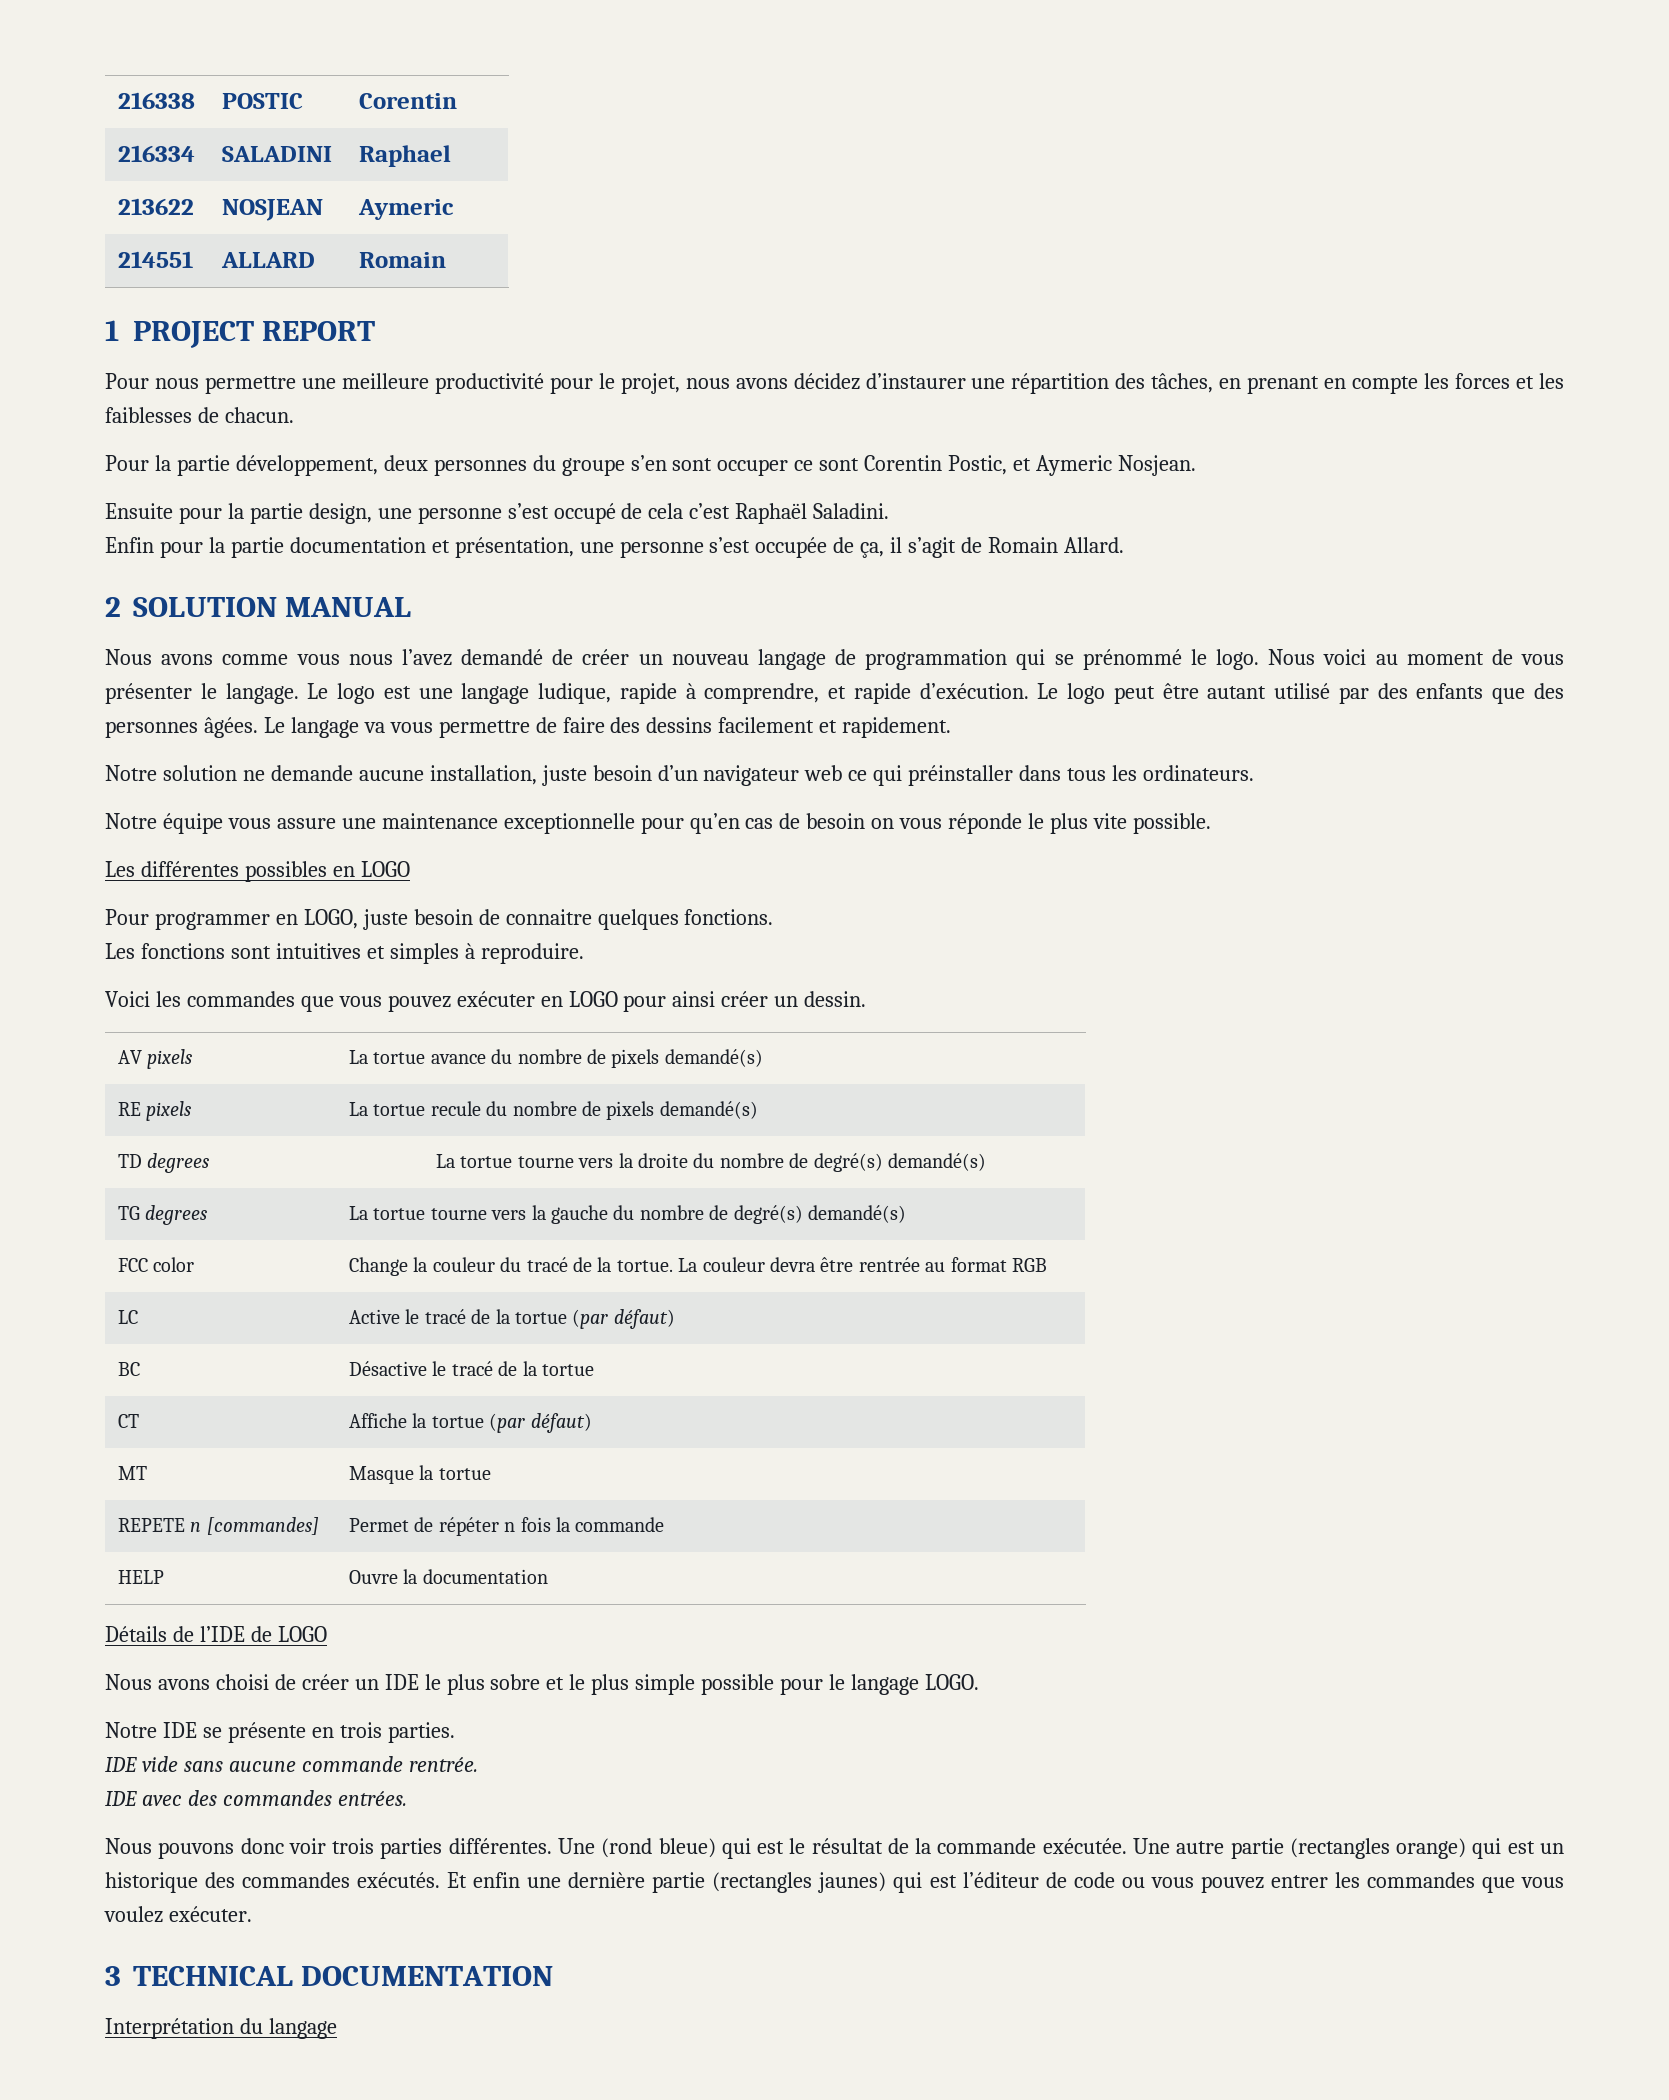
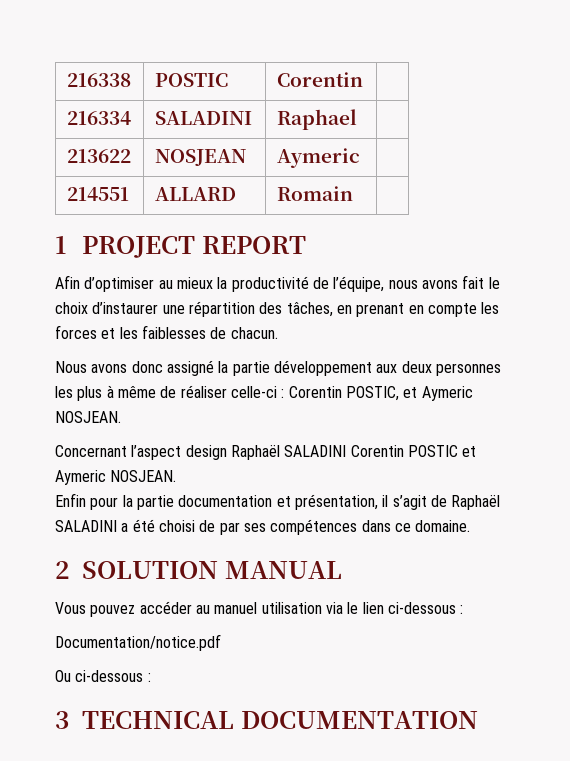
[105,373,860,394] Pour nous permettre une meilleure productivité pour le projet, nous avons décidez -> [55,275,500,292] [55,302,88,314] Afin d’optimiser au mieux la productivité de l’équipe, nous avons fait le choix
[105,455,1196,476] [105,503,890,524] Pour la partie développement, deux personnes du groupe s’en sont occuper ce sont Corentin Postic, et Aymeric Nosjean. // Ensuite pour la partie design, une personne s’est occupé de cela c’est Raphaël Saladini. -> [55,360,501,376] [55,385,473,401] [55,411,121,423] [55,445,477,460] [55,470,177,485] Nous avons donc assigné la partie développement aux deux personnes les plus à même de réaliser celle-ci : Corentin POSTIC, et Aymeric NOSJEAN. // Concernant l’aspect design Raphaël SALADINI Corentin POSTIC et Aymeric NOSJEAN.
[579,537,1124,558] [105,597,412,617] [105,649,1565,670] [105,683,1564,704] [105,717,952,738] [105,765,1254,786] [105,813,1211,834] [105,861,410,882] [105,909,774,930] [105,943,584,964] [105,991,867,1012] [118,1049,193,1069] [349,1049,763,1068] [118,1101,192,1121] [349,1101,758,1120] [118,1153,210,1173] [436,1153,986,1172] [118,1205,208,1225] [349,1205,907,1224] [118,1257,195,1272] [349,1257,1048,1276] [118,1310,139,1324] [349,1309,675,1329] [118,1362,141,1376] [349,1361,595,1376] [118,1414,140,1428] [349,1413,592,1433] [118,1466,148,1480] [349,1465,491,1484] [118,1517,319,1535] [349,1517,665,1536] [118,1570,165,1584] [349,1569,548,1584] [105,1626,327,1642] [105,1674,979,1695] [105,1722,455,1743] [105,1756,478,1772] [105,1790,407,1806] [105,1838,1564,1859] [105,1872,1564,1893] [104,1906,252,1923] une personne s’est occupée de ça, il s’agit de Romain Allard. // 2 SOLUTION MANUAL // Nous avons comme vous nous l’avez demandé de créer un nouveau langage de programmation qui se prénommé le logo. Nous voici au moment de vous présenter le langage. Le logo est une langage ludique, rapide à comprendre, et rapide d’exécution. Le logo peut être autant utilisé par des enfants que des personnes âgées. Le langage va vous permettre de faire des dessins facilement et rapidement. // Notre solution ne demande aucune installation, juste besoin d’un navigateur web ce qui préinstaller dans tous les ordinateurs. // Notre équipe vous assure une maintenance exceptionnelle pour qu’en cas de besoin on vous réponde le plus vite possible. // Les différentes possibles en LOGO // Pour programmer en LOGO, juste besoin de connaitre quelques fonctions. // Les fonctions sont intuitives et simples à reproduire. // Voici les commandes que vous pouvez exécuter en LOGO pour ainsi créer un dessin. // AV pixels | La tortue avance du nombre de pixels demandé(s) // RE pixels | La tortue recule du nombre de pixels demandé(s) // TD degrees | La tortue tourne vers la droite du nombre de degré(s) demandé(s) // TG degrees | La tortue tourne vers la gauche du nombre de degré(s) demandé(s) // FCC color | Change la couleur du tracé de la tortue. La couleur devra être rentrée au format RGB // LC | Active le tracé de la tortue (par défaut) // BC | Désactive le tracé de la tortue // CT | Affiche la tortue (par défaut) // MT | Masque la tortue // REPETE n [commandes] | Permet de répéter n fois la commande // HELP | Ouvre la documentation // Détails de l’IDE de LOGO // Nous avons choisi de créer un IDE le plus sobre et le plus simple possible pour le langage LOGO. // Notre IDE se présente en trois parties. // IDE vide sans aucune commande rentrée. // IDE avec des commandes entrées. // Nous pouvons donc voir trois parties différentes. Une (rond bleue) qui est le résultat de la commande exécutée. Une autre partie (rectangles orange) qui est un historique des commandes exécutés. Et enfin une dernière partie (rectangles jaunes) qui est l’éditeur de code ou vous pouvez entrer les commandes que vous voulez exécuter. -> [382,495,501,510] [55,519,471,535] [55,561,342,579] [55,601,464,617] [55,634,221,651] [55,670,151,682] il s’agit de Raphaël SALADINI a été choisi de par ses compétences dans ce domaine. // 2 SOLUTION MANUAL // Vous pouvez accéder au manuel utilisation via le lien ci-dessous : // Documentation/notice.pdf // Ou ci-dessous :
[105,2018,337,2039] // Interprétation du langage -> (478, 720) none

